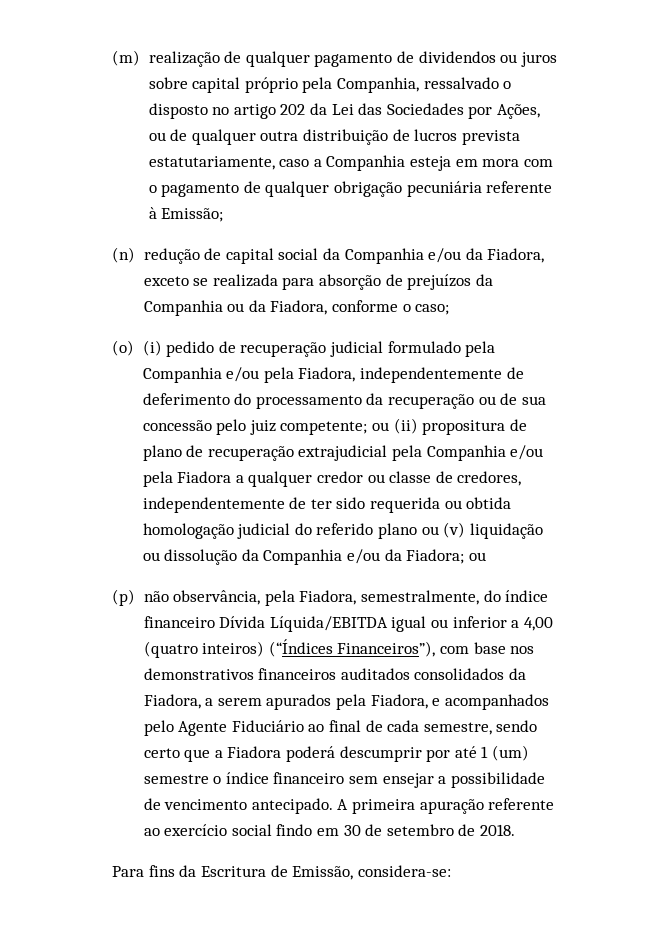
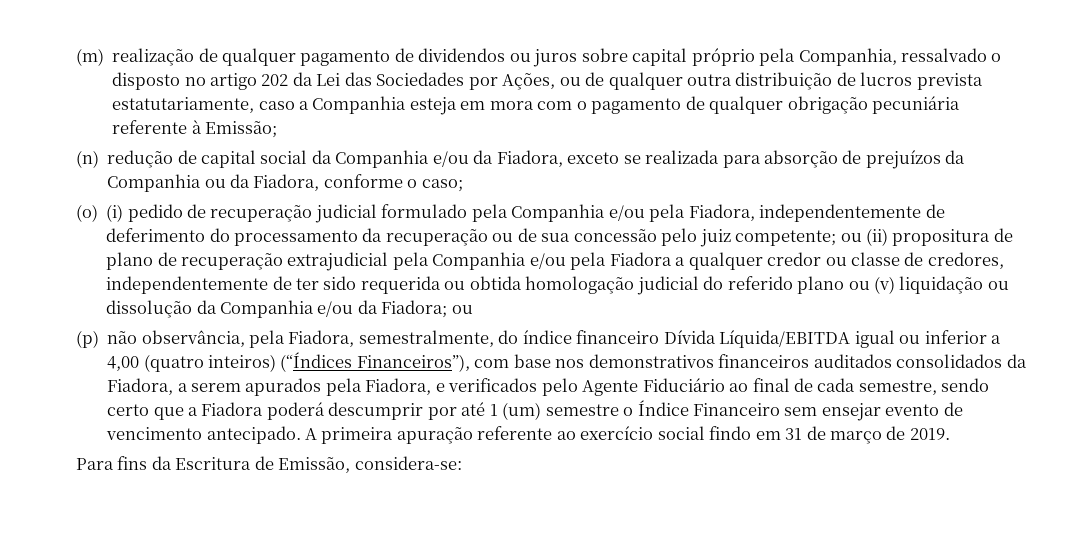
[444,694,549,710] acompanhados -> [448,378,538,392] verificados
[225,772,545,788] índice financeiro sem ensejar a possibilidade -> [637,400,940,421] Índice Financeiro sem ensejar evento
[343,824,515,836] 30 de setembro de 2018. -> [785,426,950,444] 31 de março de 2019.

